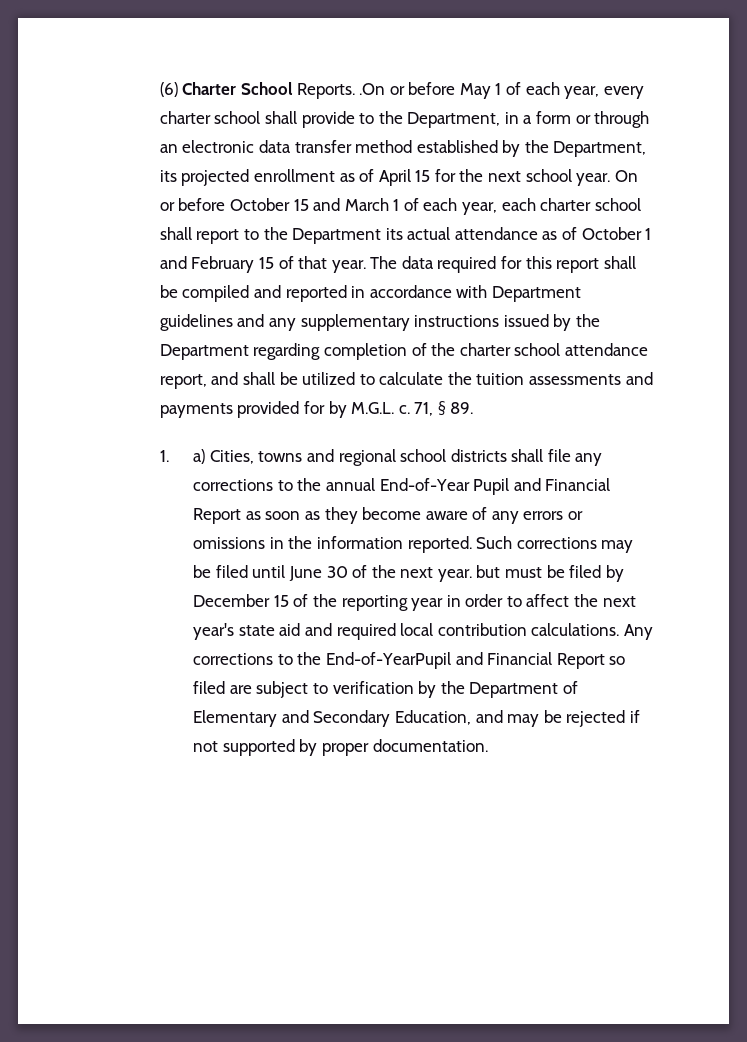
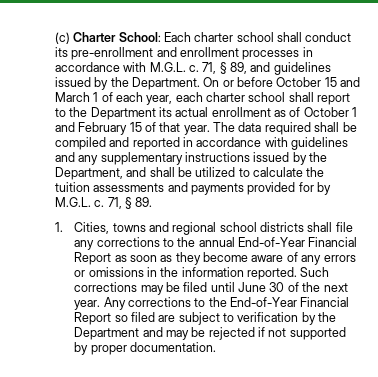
[159,82,644,99] [159,111,650,128] [159,140,647,157] [159,169,611,186] (6) Charter School Reports. .On or before May 1 of each year, every charter school shall provide to the Department, in a form or through an electronic data transfer method established by the Department, its projected enrollment as of April 15 for the next school year. -> [54,32,352,44] [54,47,313,60] [54,62,331,75] [54,77,200,90] (c) Charter School: Each charter school shall conduct its pre-enrollment and enrollment processes in accordance with M.G.L. c. 71, § 89, and guidelines issued by the Department.
[454,227,538,240] attendance -> [211,107,271,117] enrollment
[501,256,600,273] for this report -> (311, 128) none
[491,286,581,302] Department -> (288, 142) none
[159,343,648,360] [159,374,207,389] Department regarding completion of the charter school attendance report, -> [54,167,123,180] Department,
[193,449,206,464] a) -> (63, 227) none
[473,478,541,495] Pupil and -> (306, 242) none
[476,565,624,582] [193,594,636,611] [193,623,620,640] but must be filed by December 15 of the reporting year in order to affect the next year's state aid and required local contribution calculations. -> (101, 305) none
[325,652,483,669] End-of-YearPupil and -> [230,297,298,307] End-of-Year
[562,681,578,694] [193,710,471,727] of Elementary and Secondary Education, -> (140, 333) none

